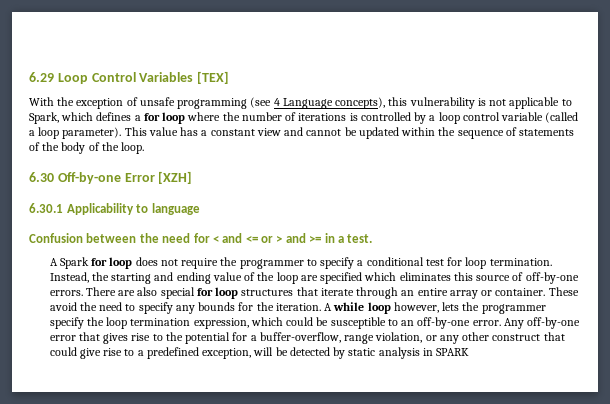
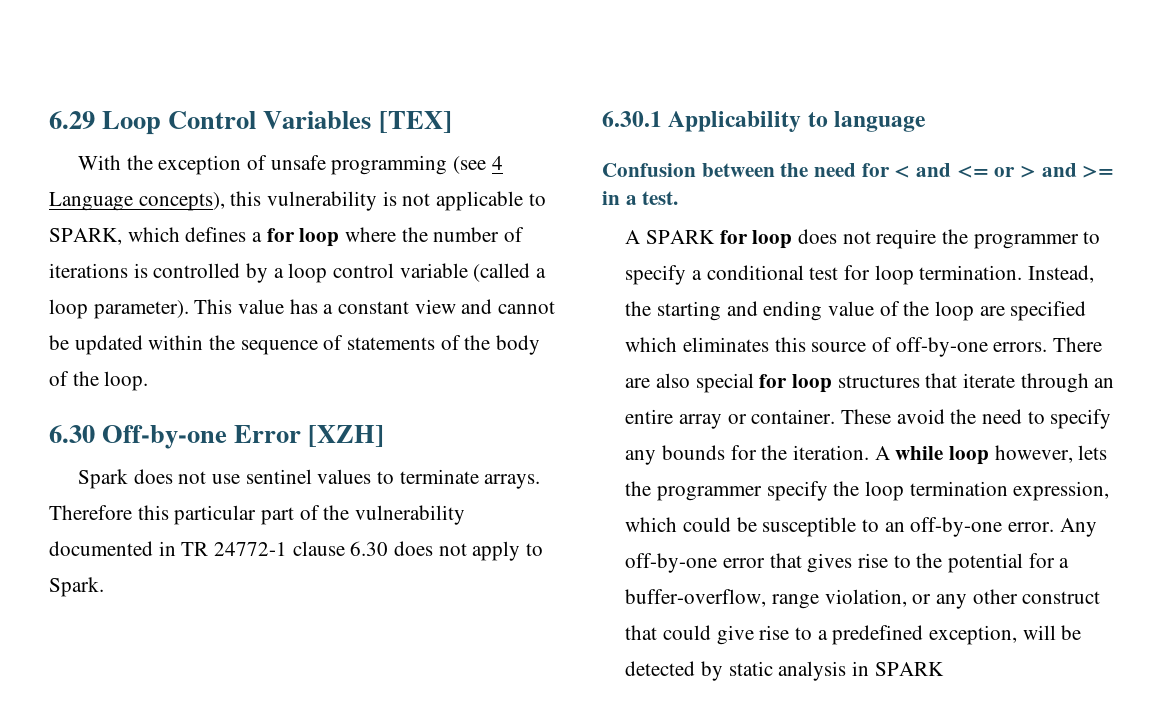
[29,112,59,124] Spark, -> [49,228,122,245] SPARK,
(193, 177) none -> [78,469,541,489] [49,505,466,525] [49,541,544,561] [49,577,104,597] // Spark does not use sentinel values to terminate arrays. Therefore this particular part of the vulnerability documented in TR 24772-1 clause 6.30 does not apply to Spark.
[60,257,90,269] Spark -> [646,230,716,244] SPARK

